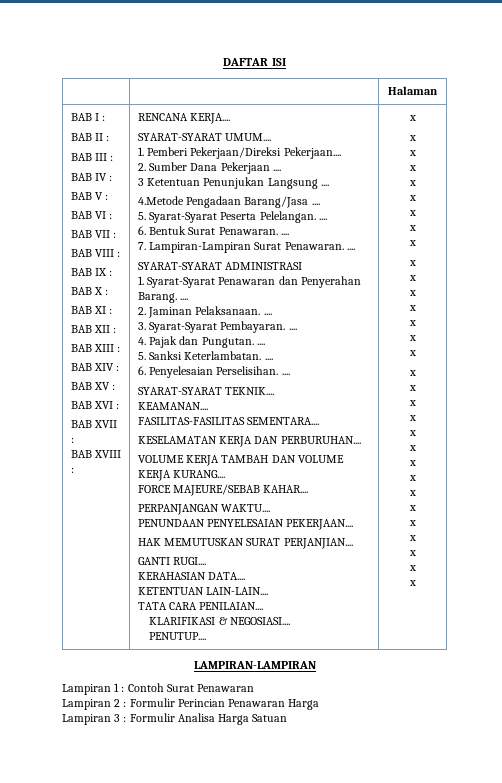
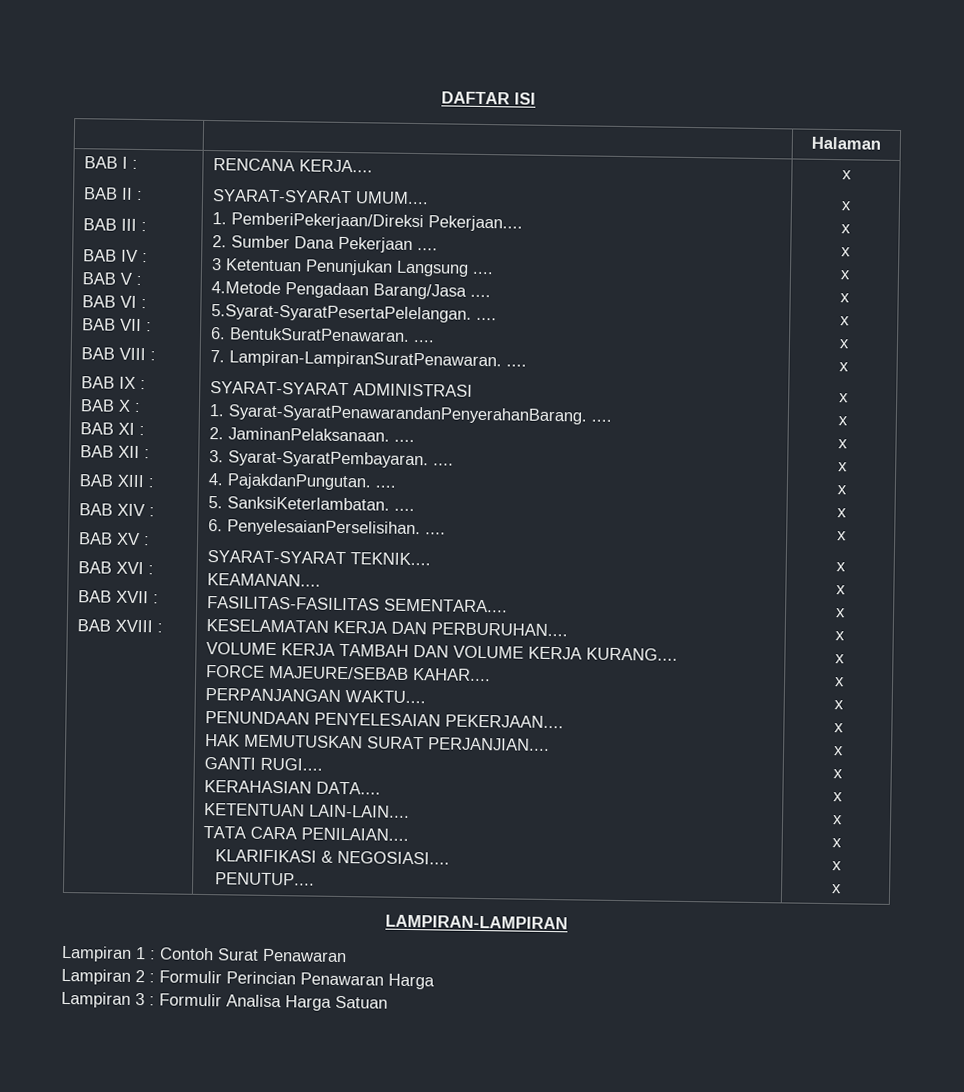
[147,147,282,159] Pemberi Pekerjaan/Direksi -> [231,212,425,231] PemberiPekerjaan/Direksi
[137,211,327,223] [137,226,278,235] 5. Syarat-Syarat Peserta Pelelangan. .... // 6. Bentuk Surat Penawaran. -> [211,304,498,323] [210,327,411,342] 5.Syarat-SyaratPesertaPelelangan. .... // 6. BentukSuratPenawaran.
[149,242,344,253] Lampiran-Lampiran Surat Penawaran. -> [229,350,503,370] Lampiran-LampiranSuratPenawaran.
[147,276,361,288] [137,292,177,303] Syarat-Syarat Penawaran dan Penyerahan Barang. -> [228,404,588,425] Syarat-SyaratPenawarandanPenyerahanBarang.
[148,306,261,318] Jaminan Pelaksanaan. -> [228,427,391,442] JaminanPelaksanaan.
[149,321,286,333] Syarat-Syarat Pembayaran. -> [228,450,430,469] Syarat-SyaratPembayaran.
[149,336,265,348] [137,351,273,360] [137,366,279,378] Pajak dan Pungutan. .... // 5. Sanksi Keterlambatan. .... // 6. Penyelesaian Perselisihan. -> [227,473,397,491] [208,496,416,512] [208,519,422,538] PajakdanPungutan. .... // 5. SanksiKeterlambatan. .... // 6. PenyelesaianPerselisihan.

